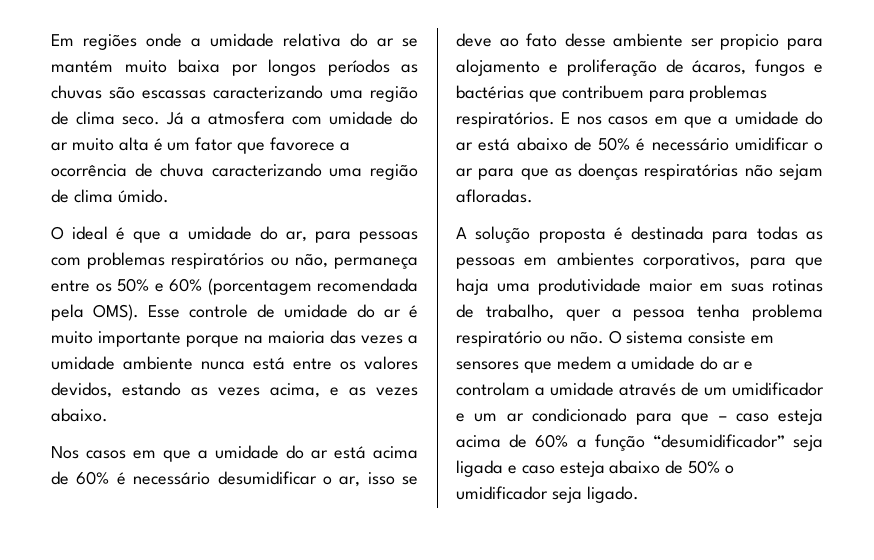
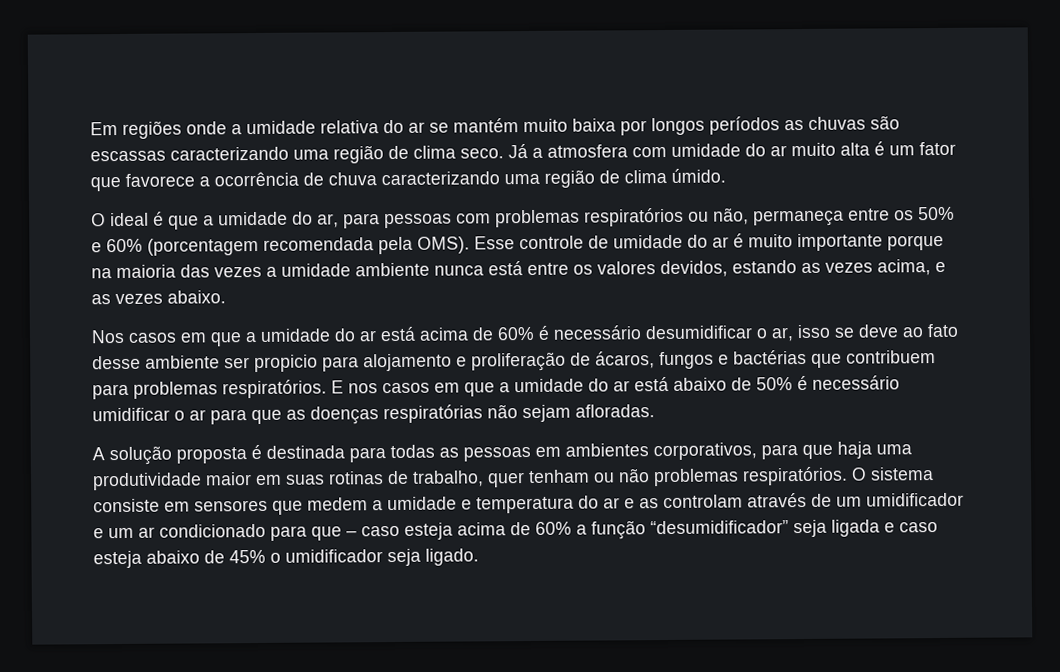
[611,304,823,321] [456,331,604,347] a pessoa tenha problema respiratório ou não. -> [528,466,848,487] tenham ou não problemas respiratórios.
(696, 363) none -> [461,496,574,514] e temperatura
[456,382,614,396] controlam a umidade -> [639,494,743,509] as controlam
[688,460,721,474] 50% -> [229,549,266,564] 45%

